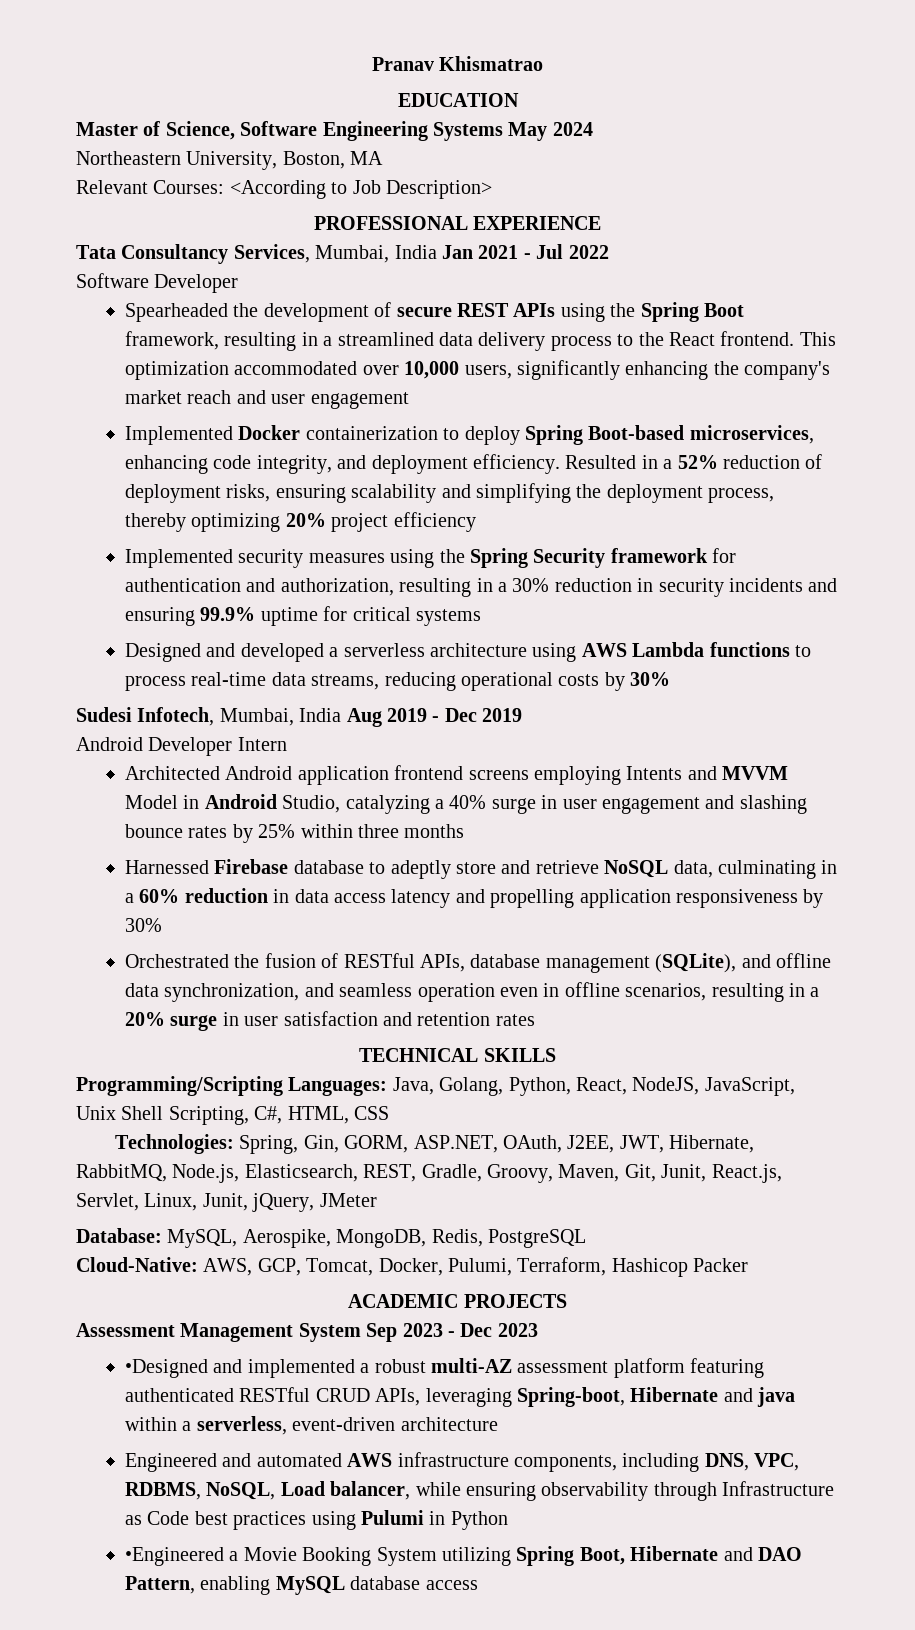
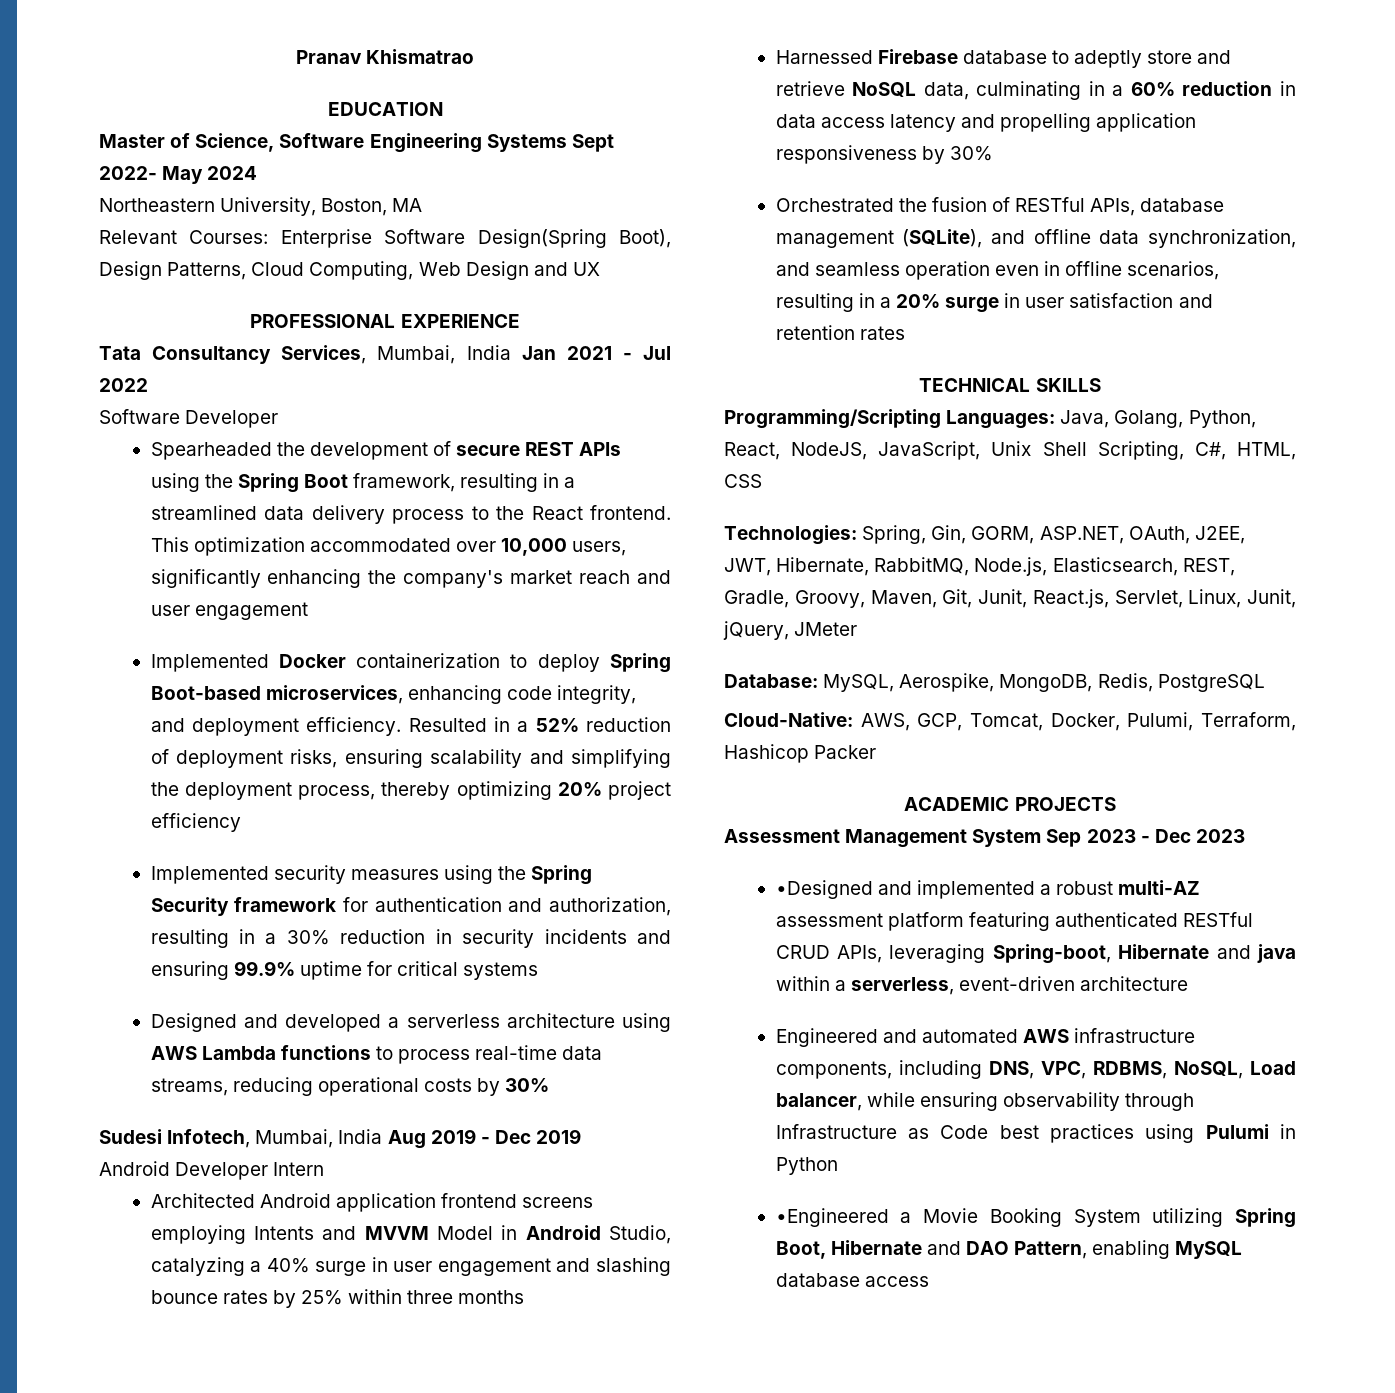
(503, 131) none -> [571,134,614,152] [99,166,157,180] Sept 2022-
[229,180,492,199] <According to Job Description> -> [280,229,671,248] [99,261,600,280] Enterprise Software Design(Spring Boot), Design Patterns, Cloud Computing, Web Design and UX

